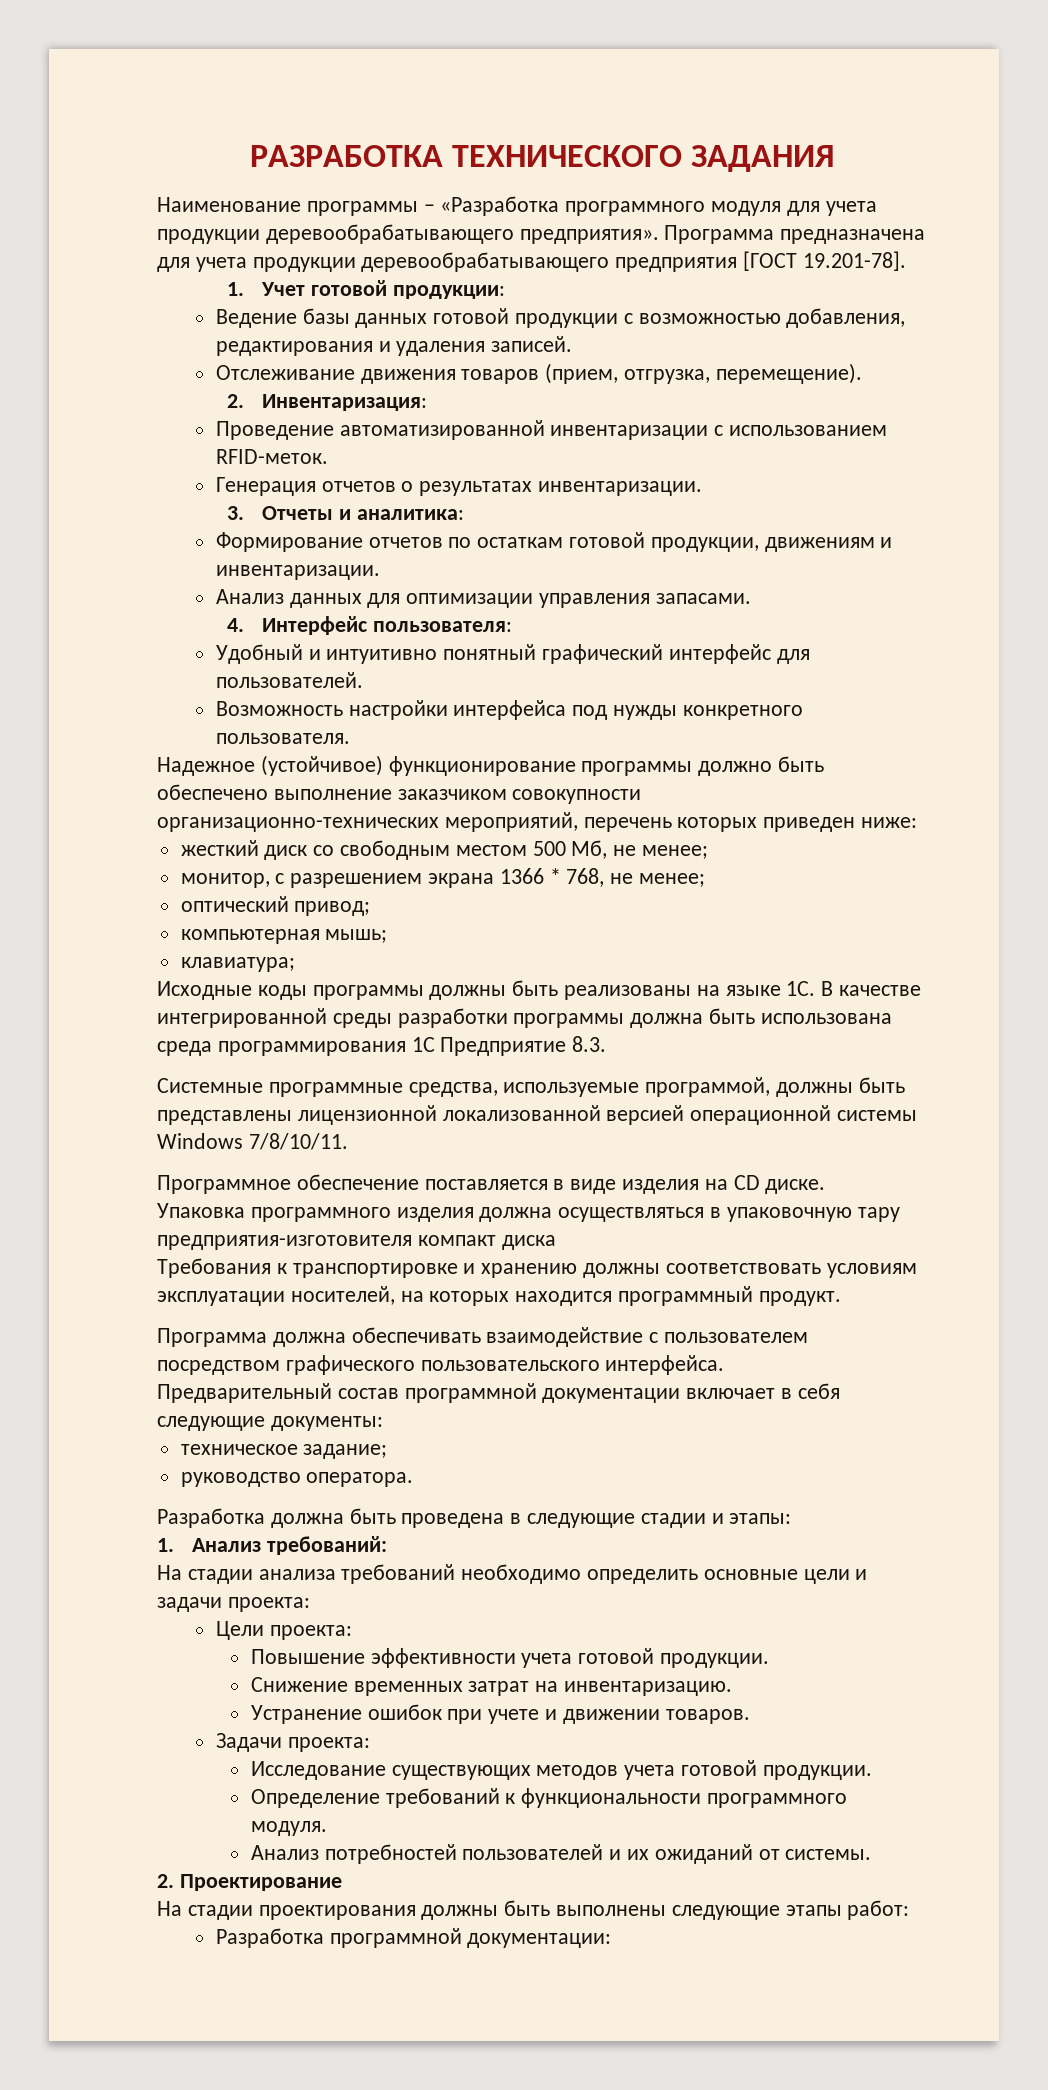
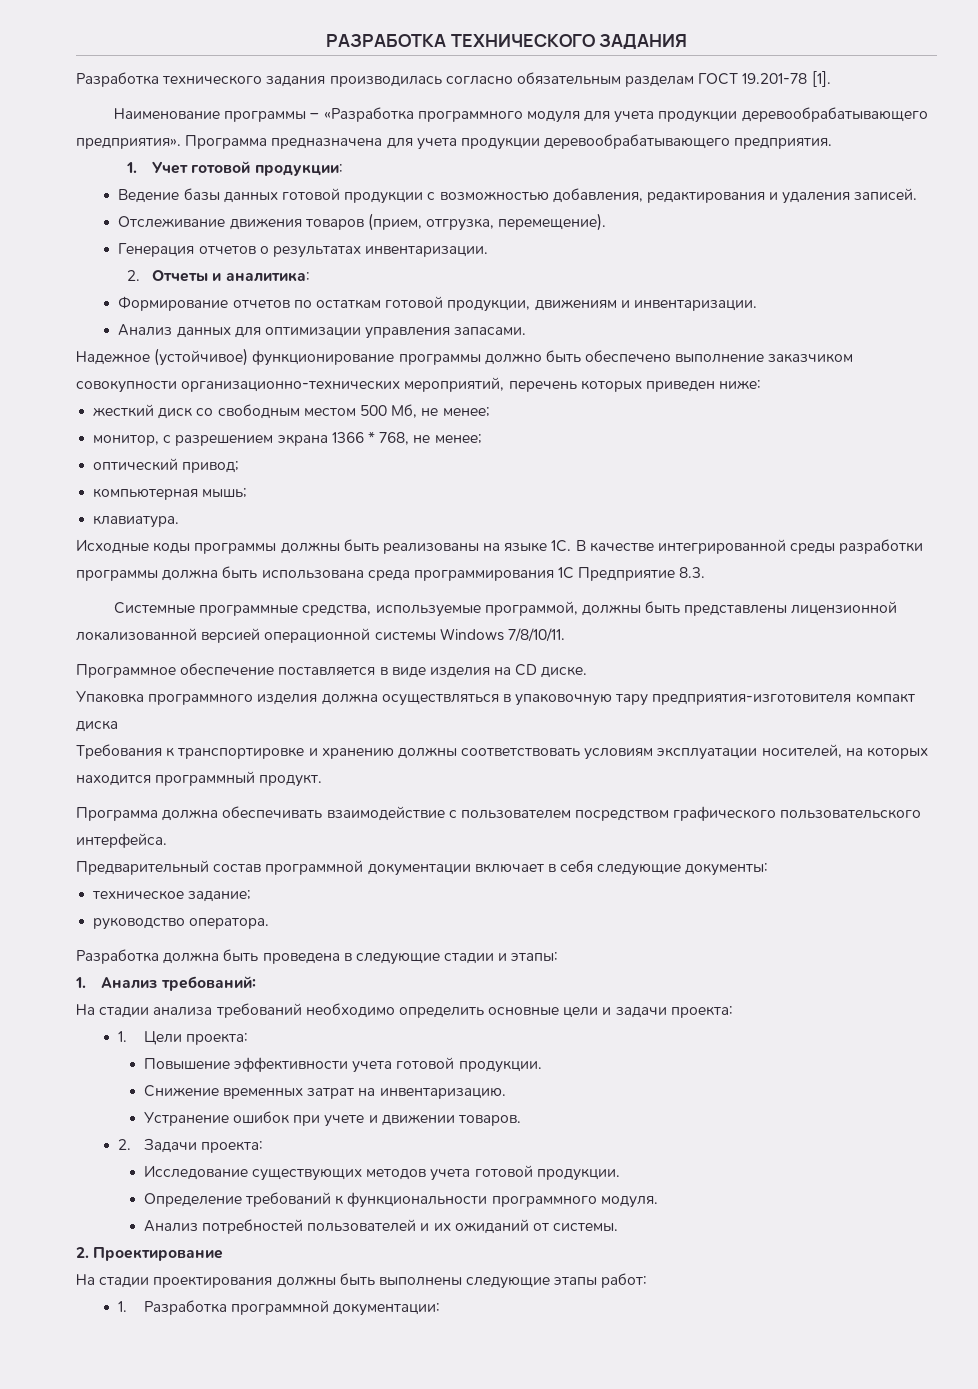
(836, 158) none -> [76,71,831,87] // Разработка технического задания производилась согласно обязательным разделам ГОСТ 19.201-78 [1].
[615,251,906,272] предприятия [ГОСТ 19.201-78]. -> [734,138,833,149] предприятия.
[227,394,428,411] [215,420,887,440] [215,449,328,464] // 2. Инвентаризация: // Проведение автоматизированной инвентаризации с использованием RFID-меток. -> (607, 222) none
[227,506,245,520] 3. -> [126,270,140,281] 2.
[227,616,512,635] [215,644,810,664] [215,672,363,688] [215,700,803,720] [215,733,350,744] // 4. Интерфейс пользователя: // Удобный и интуитивно понятный графический интерфейс для пользователей. // Возможность настройки интерфейса под нужды конкретного пользователя. -> (527, 331) none
[180,957,295,972] клавиатура; -> [93,515,180,528] клавиатура.
(310, 1604) none -> [118,1031,128,1042] 1.
(750, 1716) none -> [118,1139,132,1150] 2.
(910, 1910) none -> [118,1301,128,1312] 1.

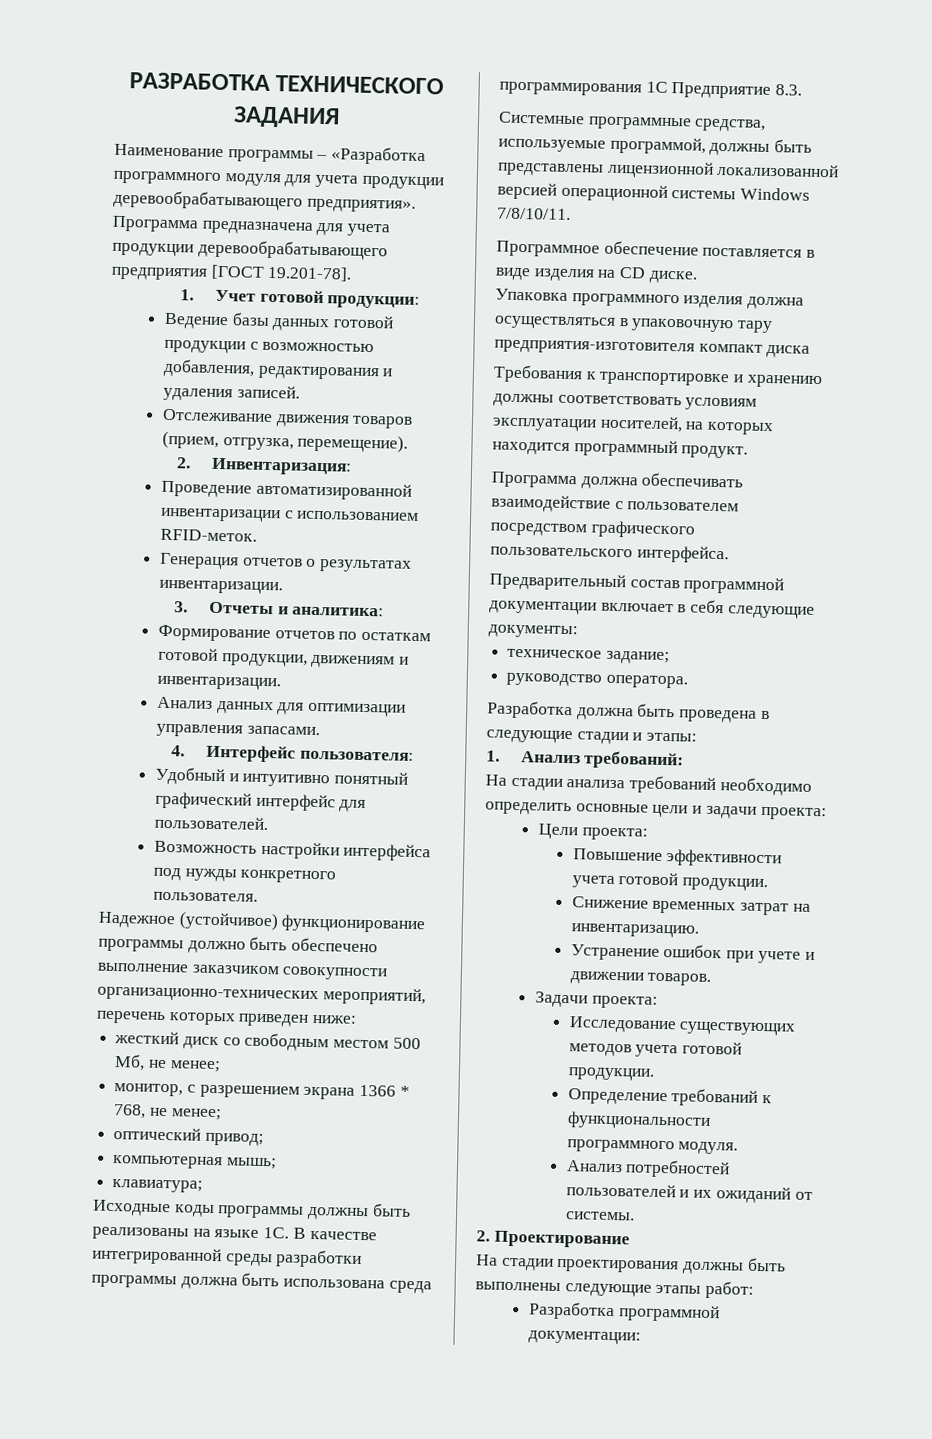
[76,71,831,87] // Разработка технического задания производилась согласно обязательным разделам ГОСТ 19.201-78 [1]. -> (340, 117) none
[734,138,833,149] предприятия. -> [111,264,353,282] предприятия [ГОСТ 19.201-78].
(607, 222) none -> [176,457,353,476] [160,480,412,501] [159,507,420,523] [159,528,257,542] // 2. Инвентаризация: // Проведение автоматизированной инвентаризации с использованием RFID-меток.
[126,270,140,281] 2. -> [174,601,189,613] 3.
(527, 331) none -> [171,744,414,763] [154,766,409,788] [154,791,367,813] [153,815,268,831] [153,840,432,862] [152,867,337,884] [152,891,258,902] // 4. Интерфейс пользователя: // Удобный и интуитивно понятный графический интерфейс для пользователей. // Возможность настройки интерфейса под нужды конкретного пользователя.
[93,515,180,528] клавиатура. -> [112,1179,204,1193] клавиатура;
[118,1031,128,1042] 1. -> (827, 813) none
[118,1139,132,1150] 2. -> (712, 979) none
[118,1301,128,1312] 1. -> (755, 1289) none

